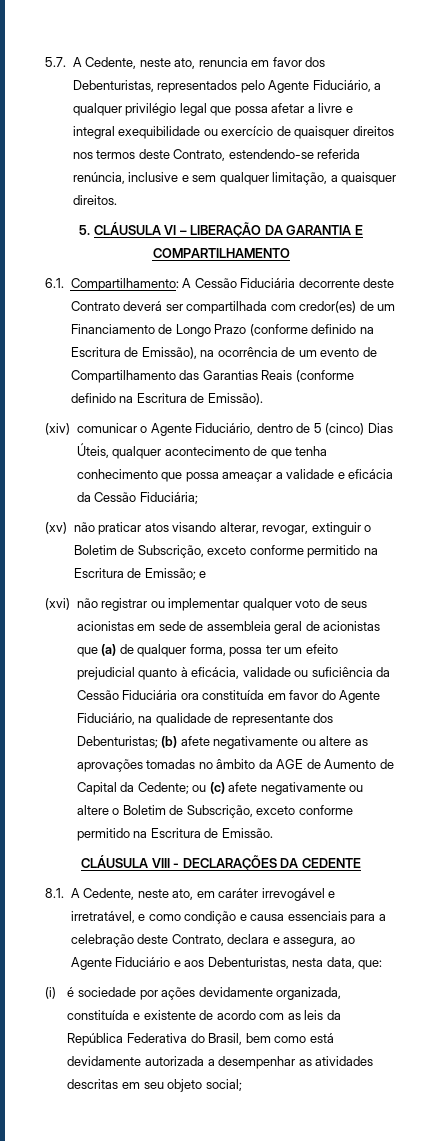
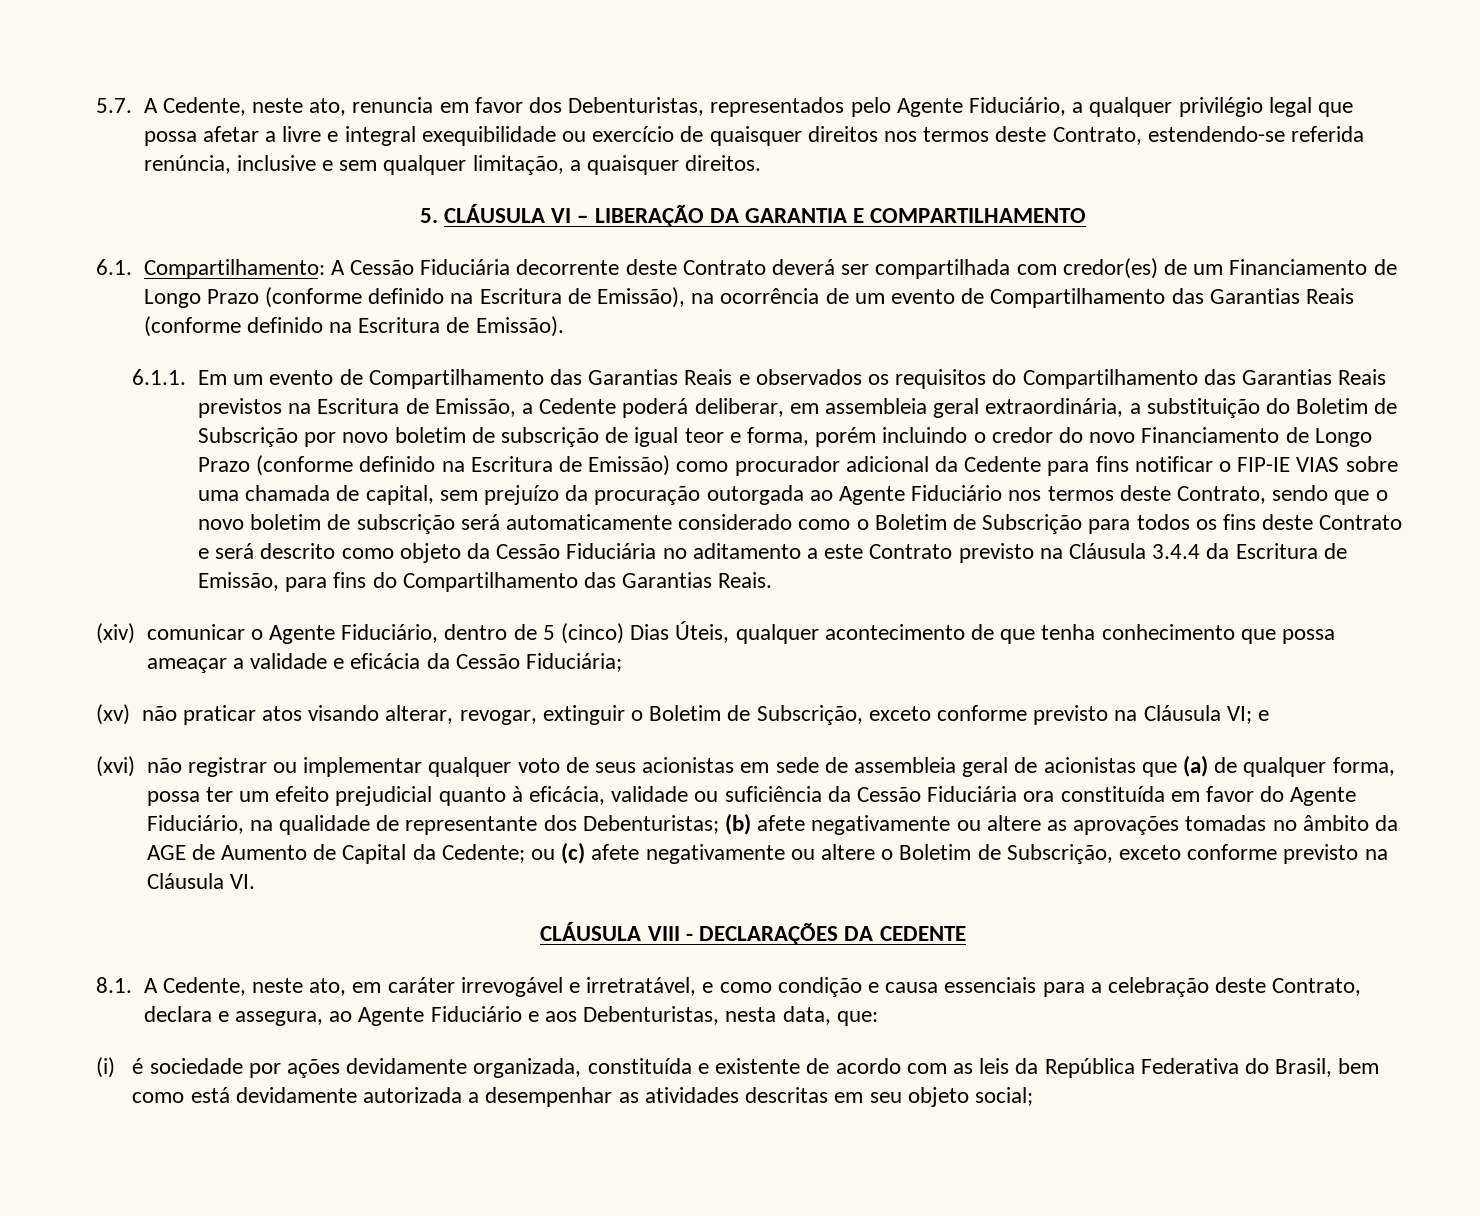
(263, 399) none -> [132,369,1387,389] [197,398,1398,418] [197,427,1372,447] [197,455,1398,476] [197,485,1388,505] [197,514,1403,534] [197,543,1347,563] [197,572,773,592] // 6.1.1. Em um evento de Compartilhamento das Garantias Reais e observados os requisitos do Compartilhamento das Garantias Reais previstos na Escritura de Emissão, a Cedente poderá deliberar, em assembleia geral extraordinária, a substituição do Boletim de Subscrição por novo boletim de subscrição de igual teor e forma, porém incluindo o credor do novo Financiamento de Longo Prazo (conforme definido na Escritura de Emissão) como procurador adicional da Cedente para fins notificar o FIP-IE VIAS sobre uma chamada de capital, sem prejuízo da procuração outorgada ao Agente Fiduciário nos termos deste Contrato, sendo que o novo boletim de subscrição será automaticamente considerado como o Boletim de Subscrição para todos os fins deste Contrato e será descrito como objeto da Cessão Fiduciária no aditamento a este Contrato previsto na Cláusula 3.4.4 da Escritura de Emissão, para fins do Compartilhamento das Garantias Reais.
[307,545,378,558] [73,568,196,580] permitido na Escritura de Emissão; -> [1033,705,1252,725] previsto na Cláusula VI;
[76,828,273,841] permitido na Escritura de Emissão. -> [1283,844,1388,864] [146,873,255,889] previsto na Cláusula VI.

